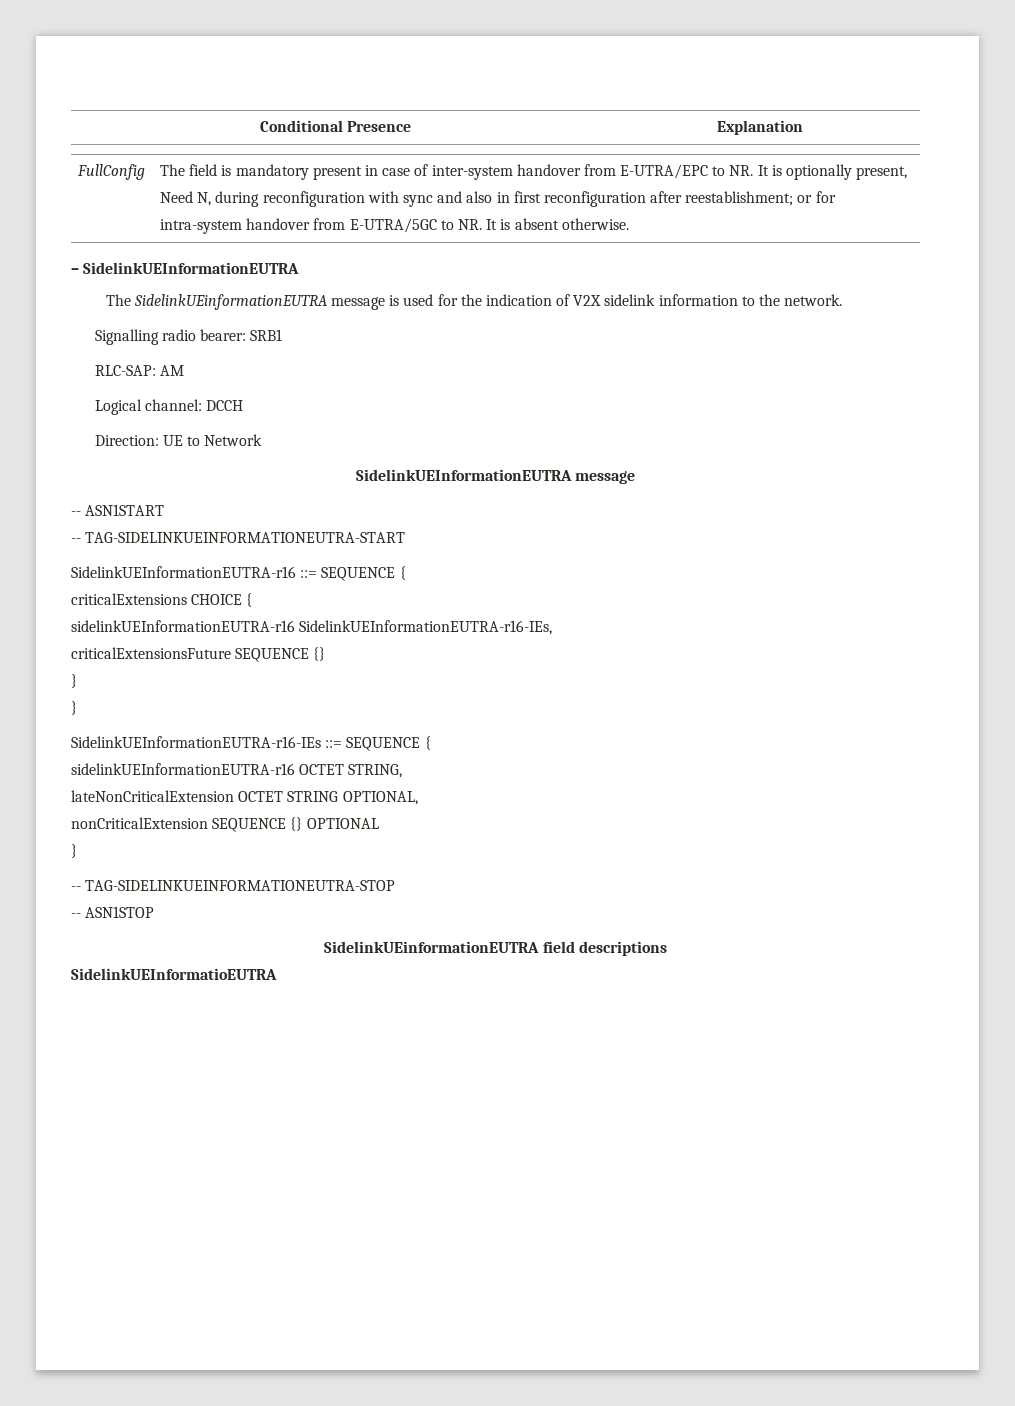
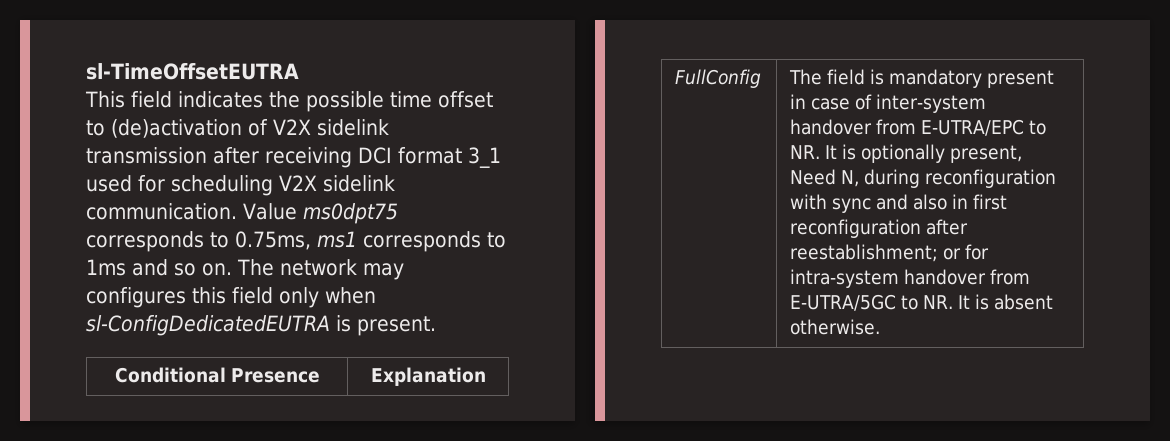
(259, 126) none -> [86,63,299,80] [85,91,493,112] [86,119,389,138] [86,147,501,168] [86,175,395,196] [86,203,398,224] [86,231,506,252] [86,259,404,280] [86,287,376,308] [86,315,436,336] sl-TimeOffsetEUTRA // This field indicates the possible time offset to (de)activation of V2X sidelink transmission after receiving DCI format 3_1 used for scheduling V2X sidelink communication. Value ms0dpt75 corresponds to 0.75ms, ms1 corresponds to 1ms and so on. The network may configures this field only when sl-ConfigDedicatedEUTRA is present. //
[71,262,300,274] [105,294,843,310] [94,329,283,345] [94,365,184,376] [94,399,244,415] [94,434,263,446] [355,469,636,484] [71,504,165,516] [71,532,406,543] [71,566,406,581] [71,593,253,607] [71,620,553,635] [71,647,326,662] [71,674,77,688] [71,701,77,715] [71,736,431,751] [71,763,403,778] [71,790,418,805] [71,817,379,832] [71,844,77,858] [71,880,396,891] [71,906,155,918] [324,941,667,956] [71,968,277,980] // – SidelinkUEInformationEUTRA // The SidelinkUEinformationEUTRA message is used for the indication of V2X sidelink information to the network. // Signalling radio bearer: SRB1 // RLC-SAP: AM // Logical channel: DCCH // Direction: UE to Network // SidelinkUEInformationEUTRA message // -- ASN1START // -- TAG-SIDELINKUEINFORMATIONEUTRA-START // SidelinkUEInformationEUTRA-r16 ::= SEQUENCE { // criticalExtensions CHOICE { // sidelinkUEInformationEUTRA-r16 SidelinkUEInformationEUTRA-r16-IEs, // criticalExtensionsFuture SEQUENCE {} // } // } // SidelinkUEInformationEUTRA-r16-IEs ::= SEQUENCE { // sidelinkUEInformationEUTRA-r16 OCTET STRING, // lateNonCriticalExtension OCTET STRING OPTIONAL, // nonCriticalExtension SEQUENCE {} OPTIONAL // } // -- TAG-SIDELINKUEINFORMATIONEUTRA-STOP // -- ASN1STOP // SidelinkUEinformationEUTRA field descriptions // SidelinkUEInformatioEUTRA -> (881, 327) none

